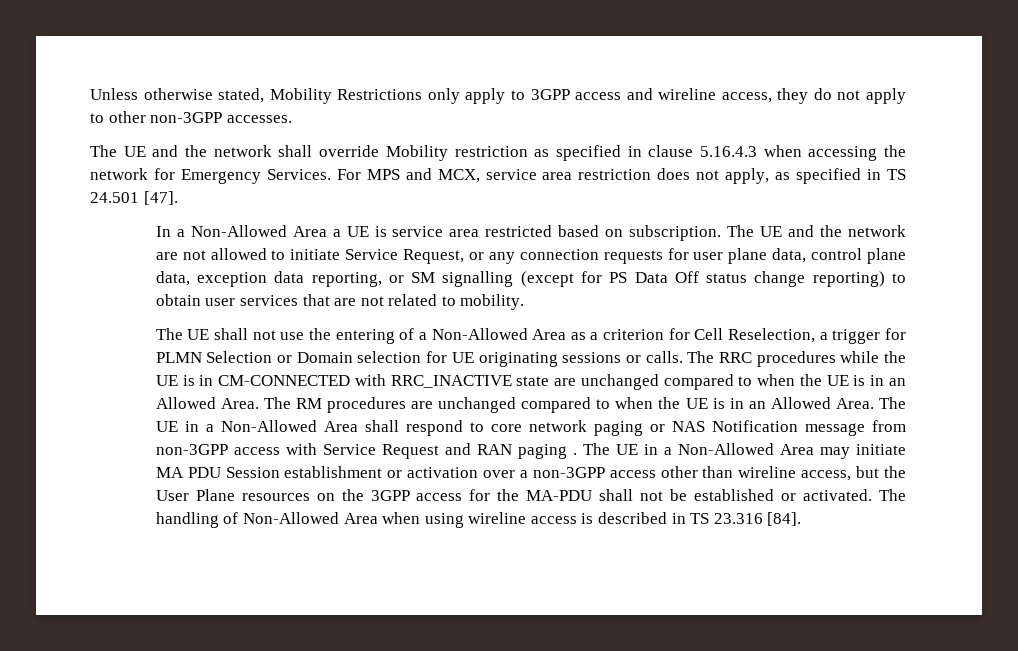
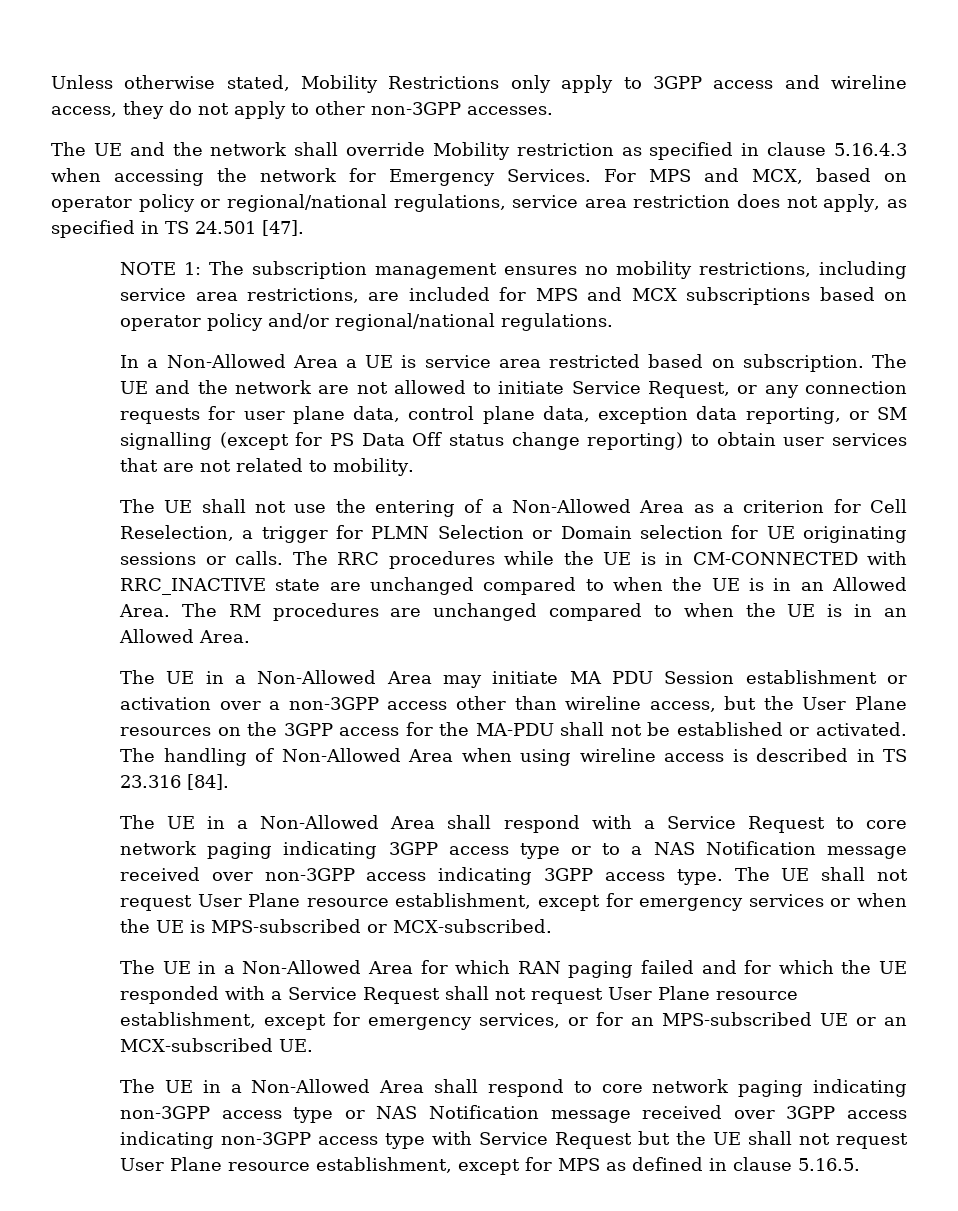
(480, 176) none -> [815,168,908,182] [51,194,506,212] based on operator policy or regional/national regulations,
(178, 198) none -> [120,261,907,279] [120,287,907,305] [120,313,614,331] // NOTE 1: The subscription management ensures no mobility restrictions, including service area restrictions, are included for MPS and MCX subscriptions based on operator policy and/or regional/national regulations.
[878,397,906,409] [155,420,906,436] [155,443,577,459] The UE in a Non-Allowed Area shall respond to core network paging or NAS Notification message from non-3GPP access with Service Request and RAN paging . -> (251, 636) //
(802, 519) none -> [120,815,907,833] [120,841,907,859] [120,867,908,885] [120,893,907,911] [120,919,553,933] [120,960,908,978] [120,986,799,1004] [120,1012,908,1030] [120,1038,314,1052] [120,1079,907,1097] [120,1105,907,1123] [120,1131,908,1149] [120,1157,861,1175] // The UE in a Non-Allowed Area shall respond with a Service Request to core network paging indicating 3GPP access type or to a NAS Notification message received over non-3GPP access indicating 3GPP access type. The UE shall not request User Plane resource establishment, except for emergency services or when the UE is MPS-subscribed or MCX-subscribed. // The UE in a Non-Allowed Area for which RAN paging failed and for which the UE responded with a Service Request shall not request User Plane resource establishment, except for emergency services, or for an MPS-subscribed UE or an MCX-subscribed UE. // The UE in a Non-Allowed Area shall respond to core network paging indicating non-3GPP access type or NAS Notification message received over 3GPP access indicating non-3GPP access type with Service Request but the UE shall not request User Plane resource establishment, except for MPS as defined in clause 5.16.5.

